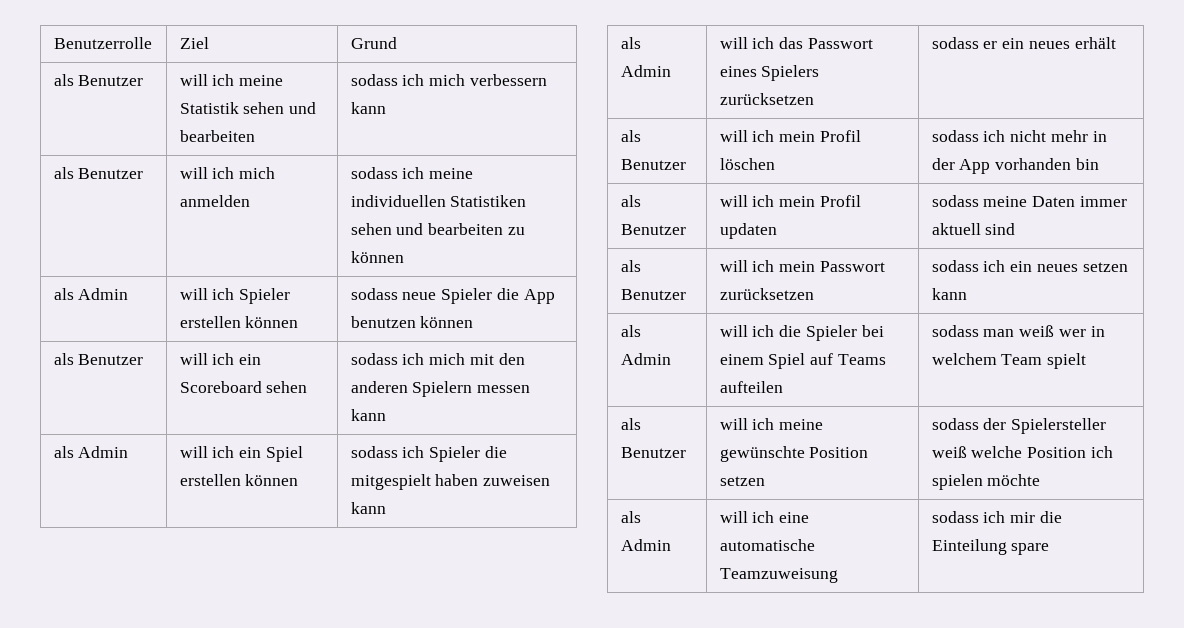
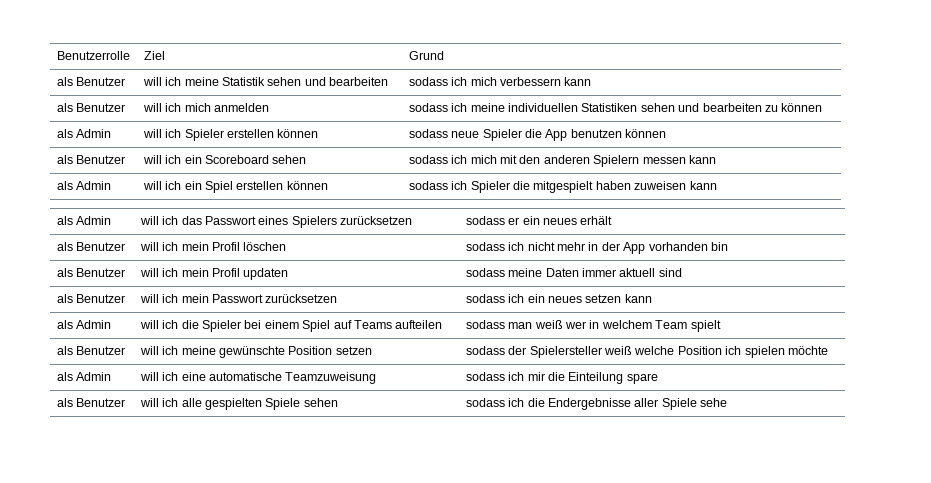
(1050, 549) none -> [56,398,126,407] [139,398,338,410] [465,398,728,410] // als Benutzer | will ich alle gespielten Spiele sehen | sodass ich die Endergebnisse aller Spiele sehe

